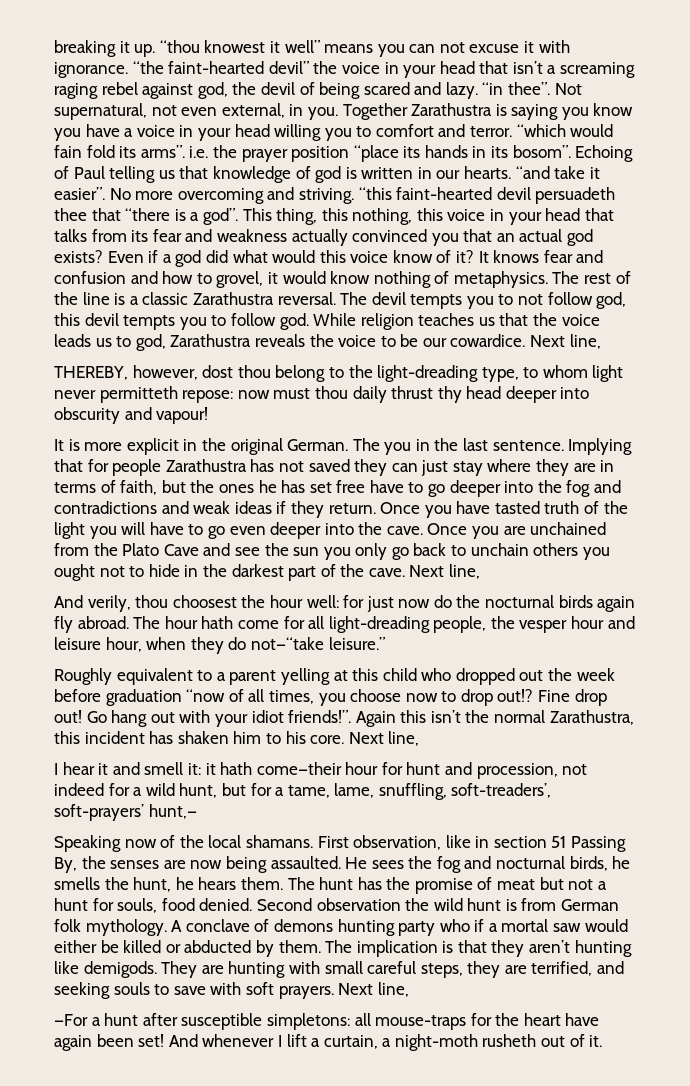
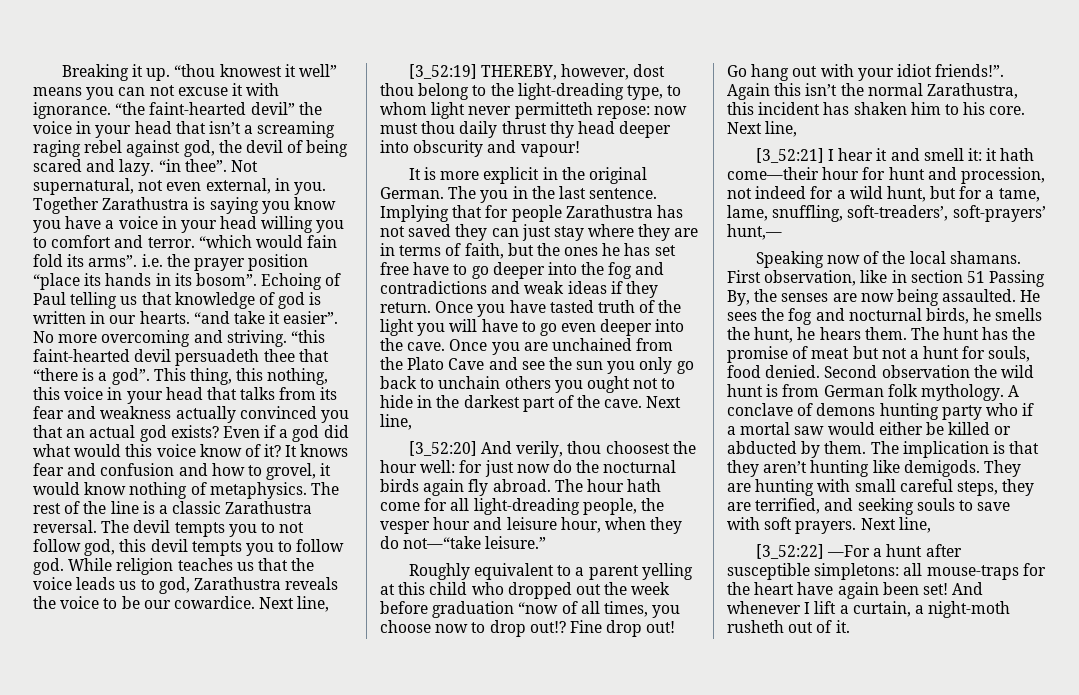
[54,40,116,57] breaking -> [61,64,129,81] Breaking
(601, 341) none -> [408,64,477,79] [3_52:19]
(481, 571) none -> [408,441,477,456] [3_52:20]
(420, 738) none -> [755,148,824,163] [3_52:21]
(409, 989) none -> [755,544,824,559] [3_52:22]

